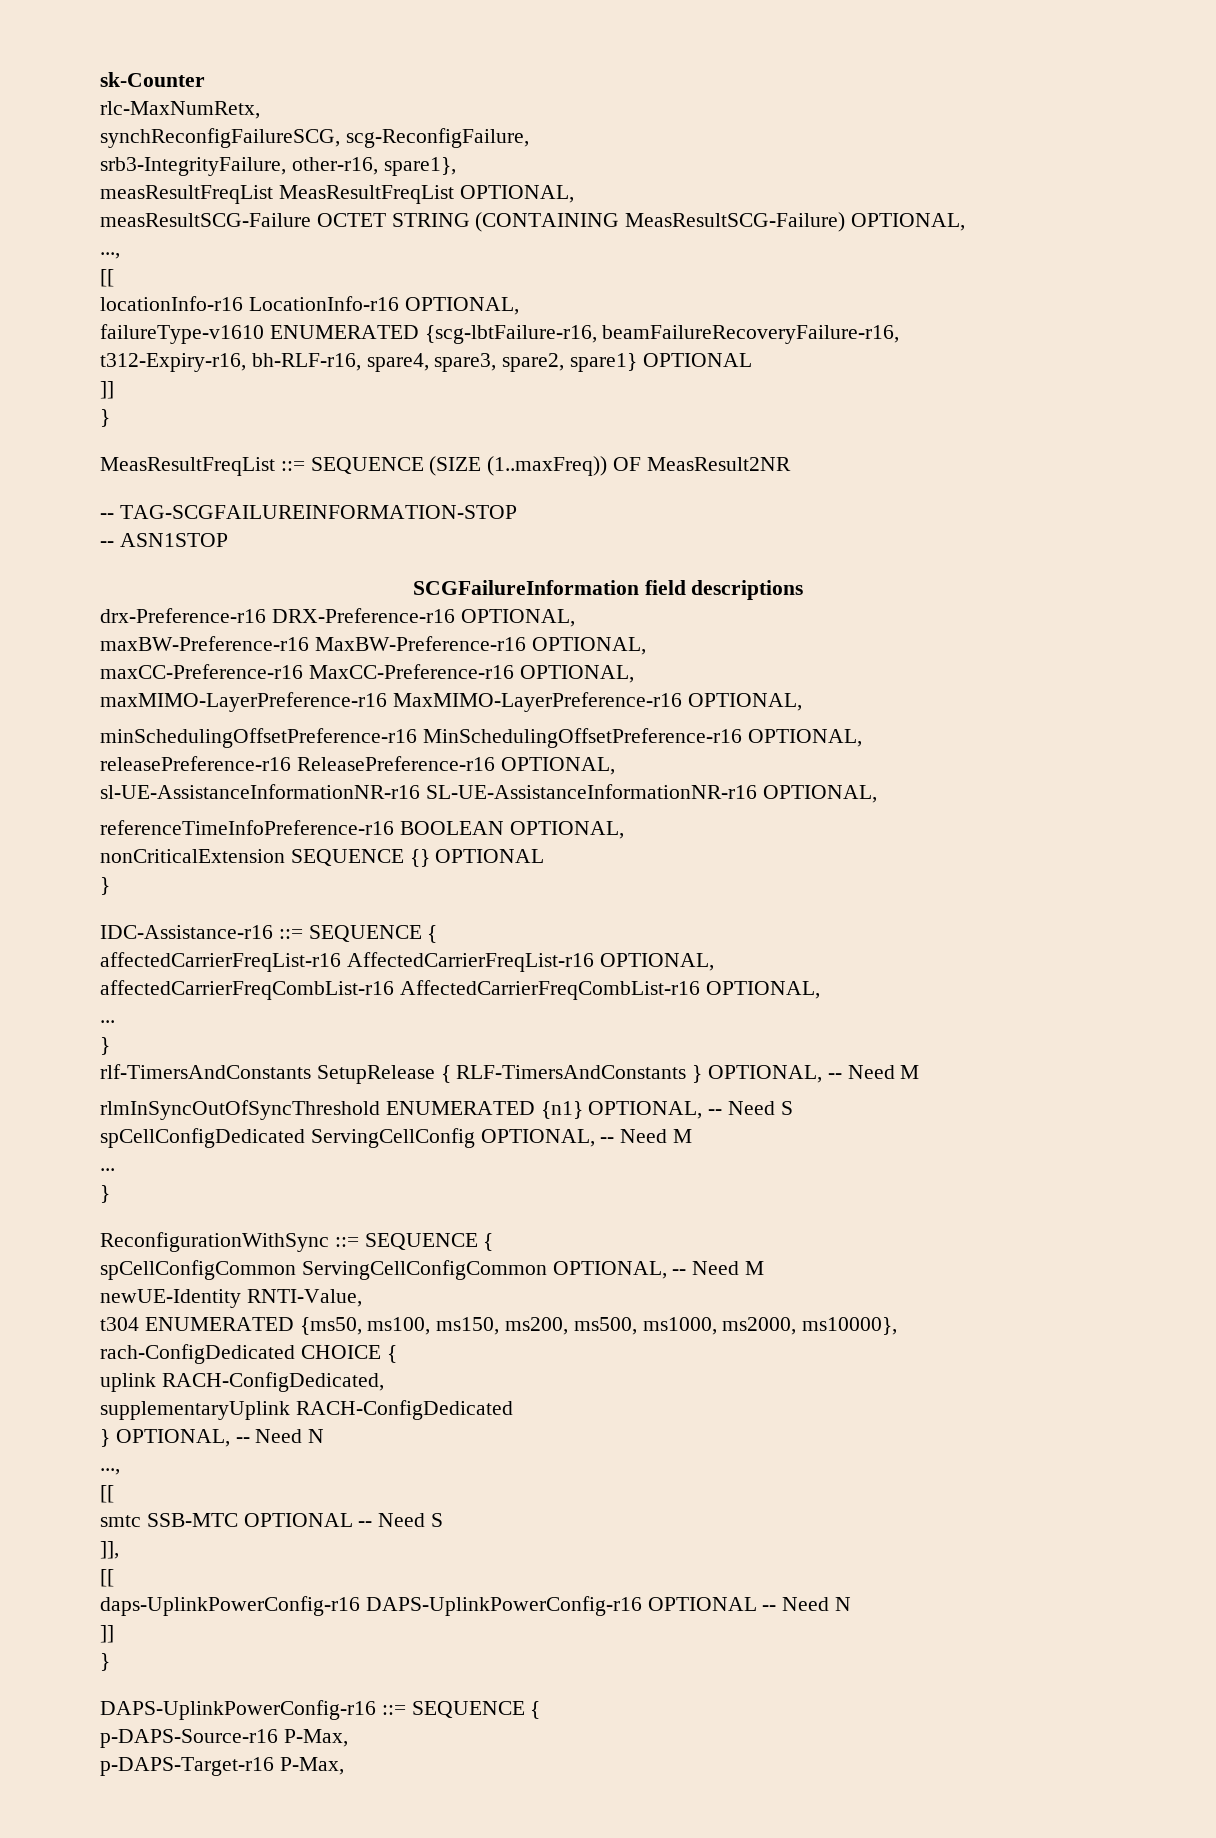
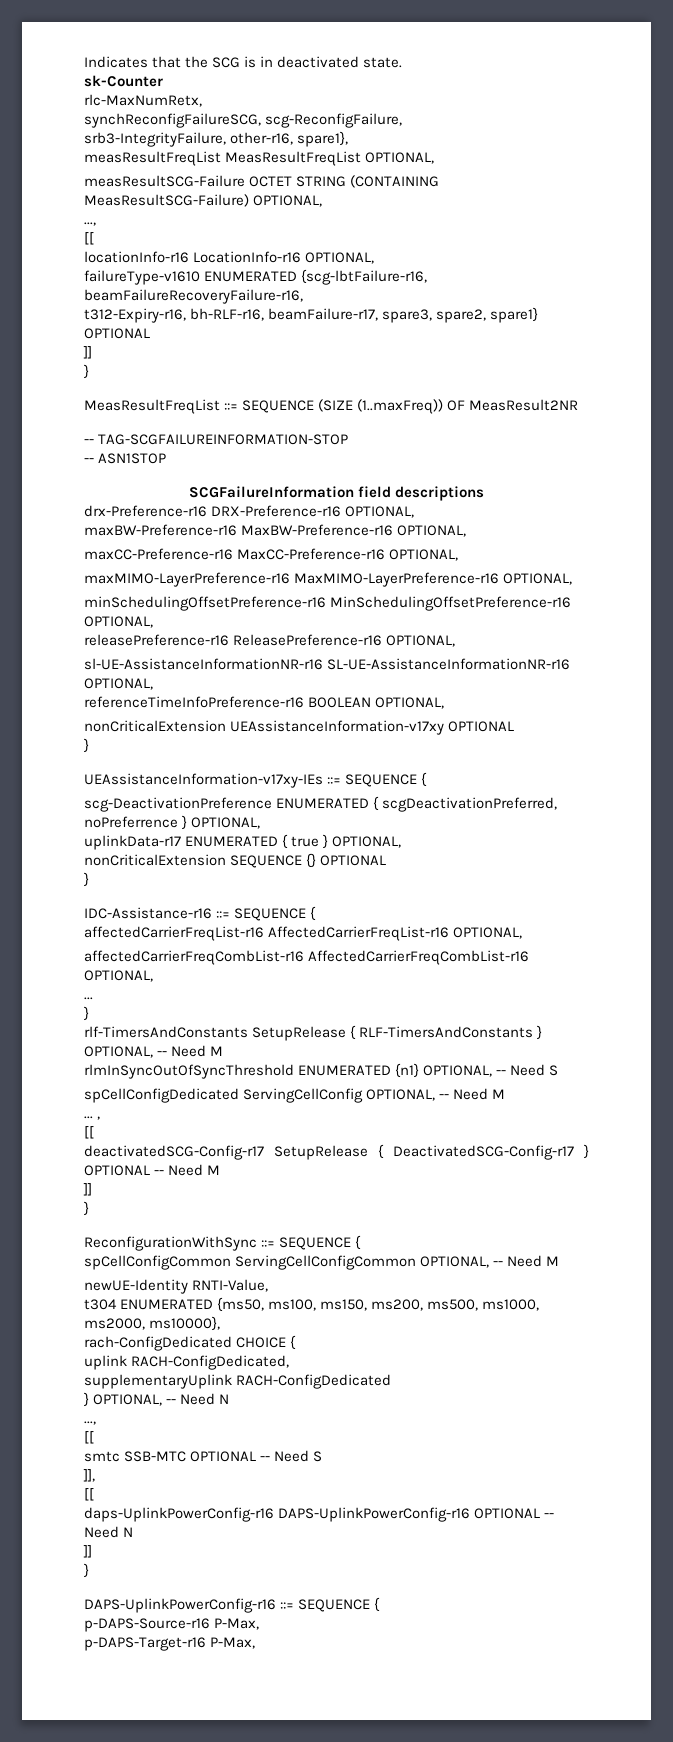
(100, 79) none -> [84,56,403,68] Indicates that the SCG is in deactivated state. //
[366,353,429,372] spare4, -> [268,308,379,321] beamFailure-r17,
(624, 830) none -> [84,720,515,735] [84,738,89,753] [84,772,428,788] [84,796,558,812] [84,815,261,830] [84,834,402,850] // nonCriticalExtension UEAssistanceInformation-v17xy OPTIONAL // } // UEAssistanceInformation-v17xy-IEs ::= SEQUENCE { // scg-DeactivationPreference ENUMERATED { scgDeactivationPreferred, noPreferrence } OPTIONAL, // uplinkData-r17 ENUMERATED { true } OPTIONAL,
(115, 1169) none -> [97,1116,101,1120] [84,1126,94,1139] [84,1144,589,1160] [84,1164,221,1176] [83,1183,92,1196] , // [[ // deactivatedSCG-Config-r17 SetupRelease { DeactivatedSCG-Config-r17 } OPTIONAL -- Need M // ]]

